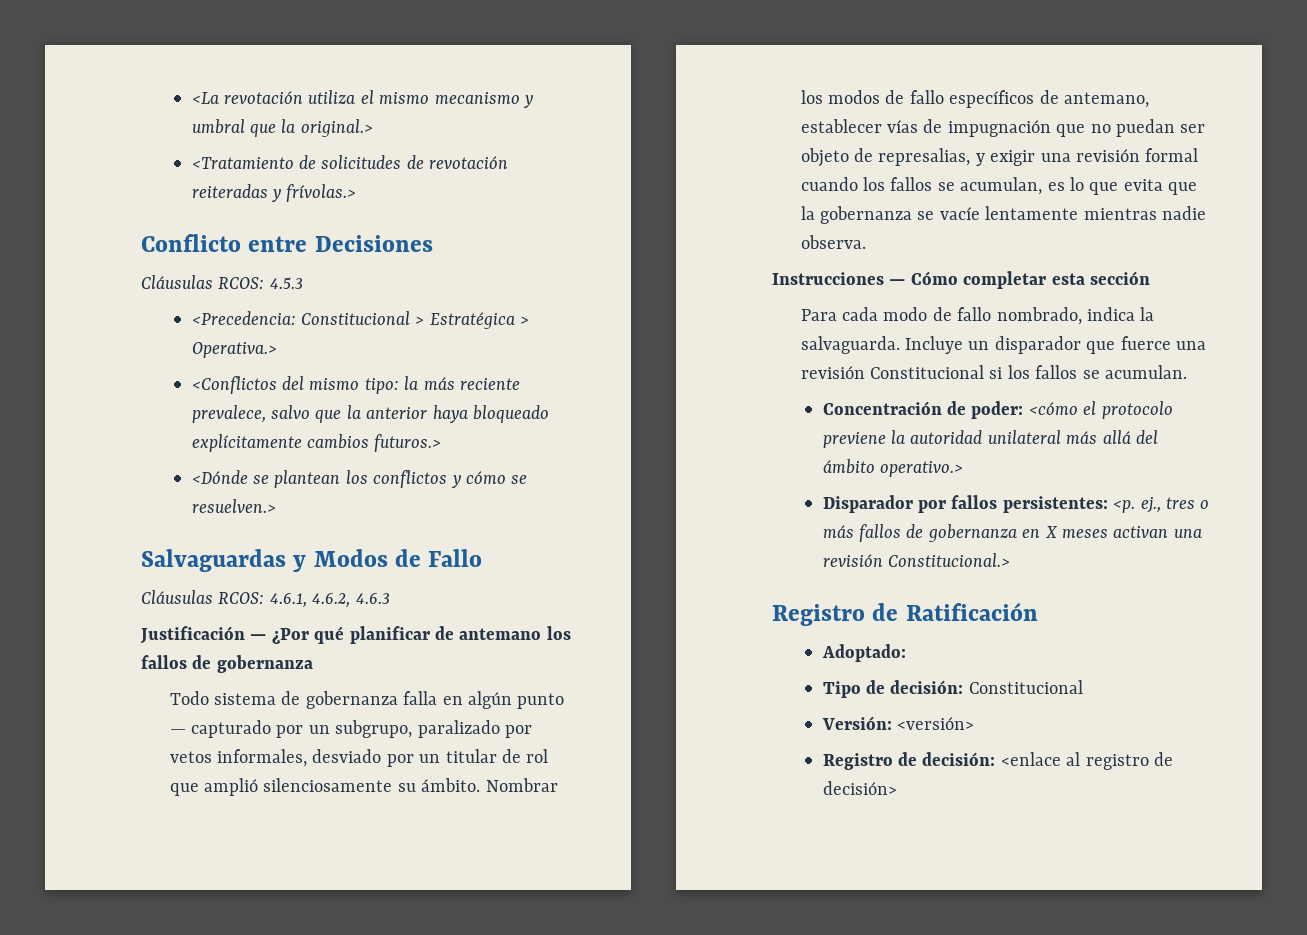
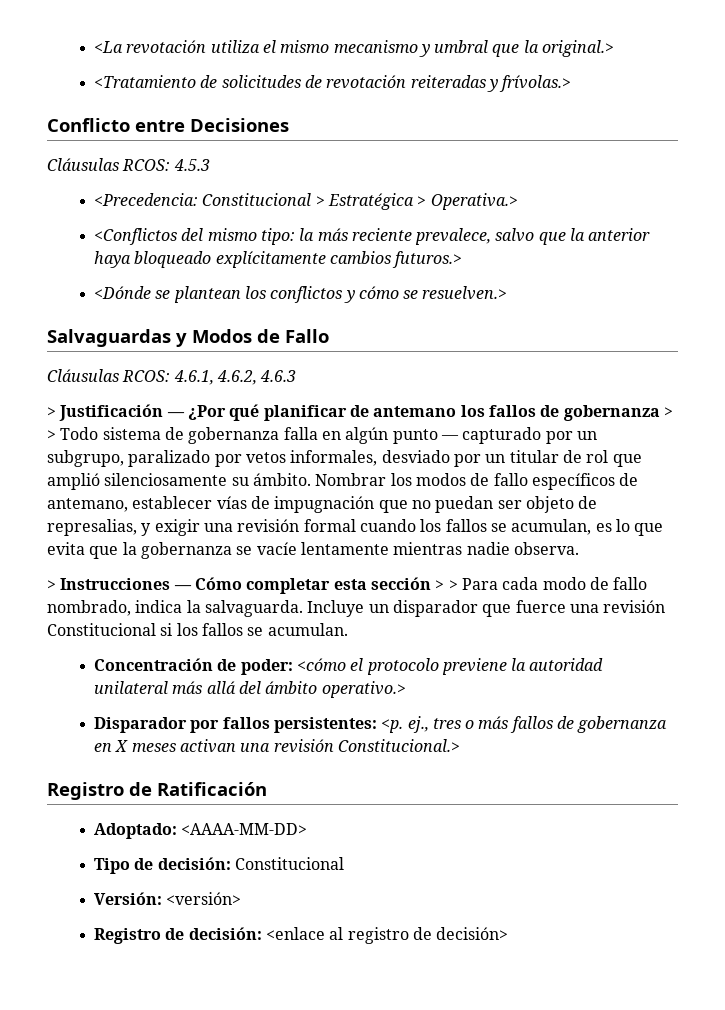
(390, 598) none -> [47,407,56,417] >
(313, 664) // -> [663,407,673,417] [47,430,56,440] > >
(866, 242) none -> [47,580,56,590] >
(1150, 278) // -> [435,580,458,590] > >
(906, 653) none -> [181,823,308,835] <AAAA-MM-DD>

